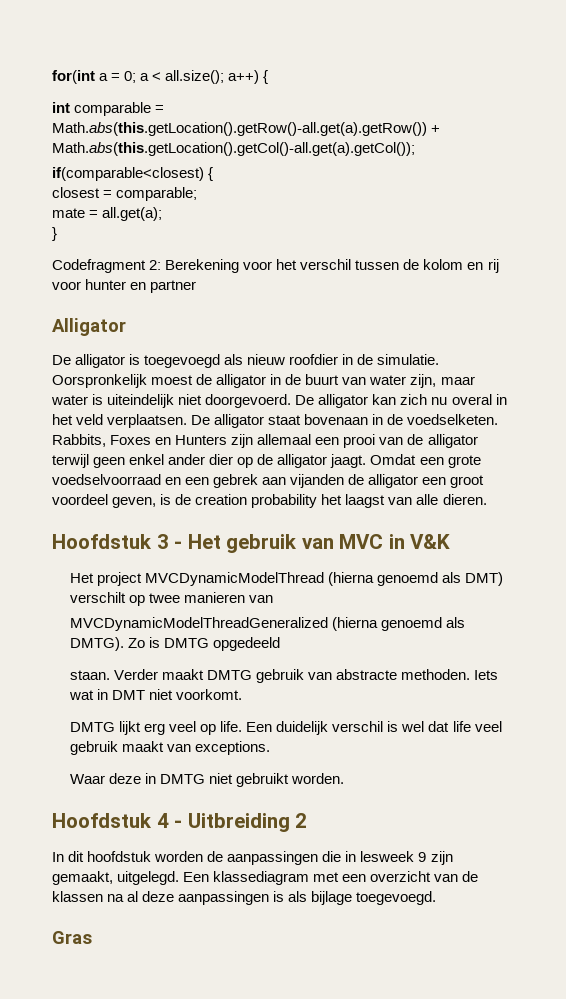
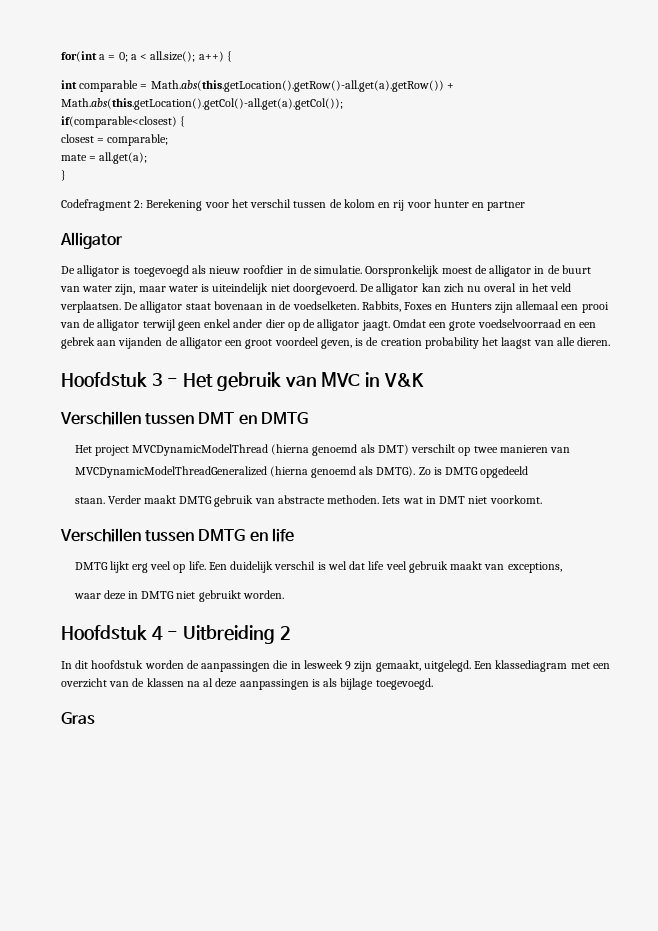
(451, 541) none -> [60,411,308,425] // Verschillen tussen DMT en DMTG
(243, 694) none -> [60,528,294,542] // Verschillen tussen DMTG en life
[195,741,271,755] [69,774,105,784] exceptions. // Waar -> [507,562,562,573] [73,593,101,599] exceptions, // waar

